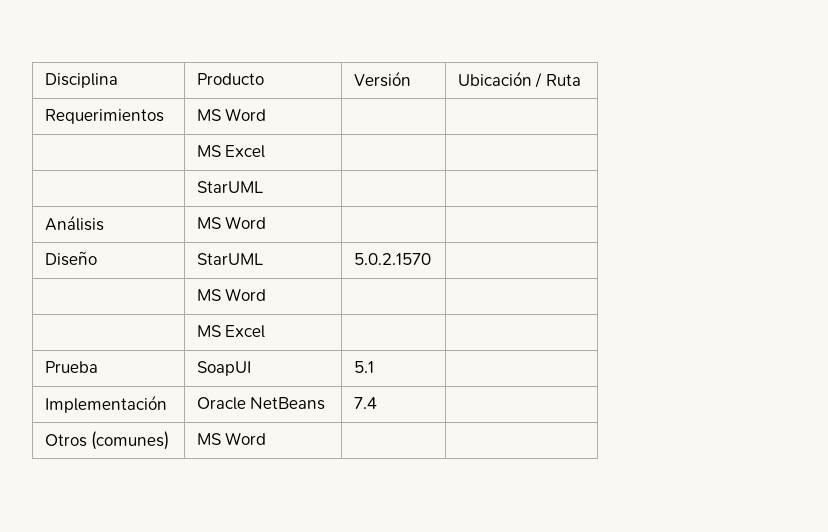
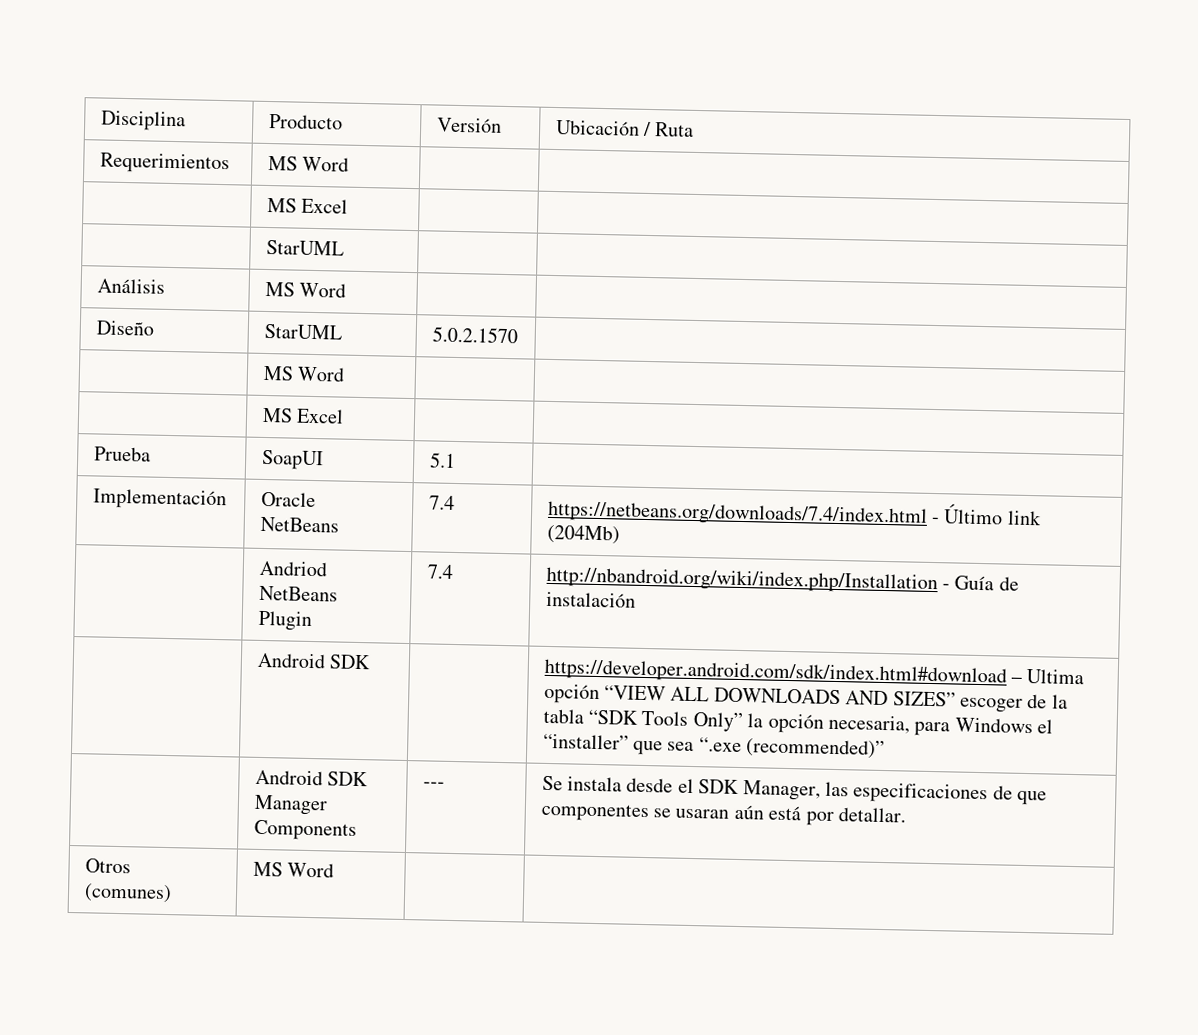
(377, 403) none -> [546,500,1042,528] [546,524,620,545] [258,560,328,577] [258,585,338,602] [257,610,312,632] [426,564,453,579] [545,566,1019,595] [545,591,636,608] [256,652,372,670] [543,658,1085,688] [543,683,1068,713] [542,708,1054,737] [542,733,886,760] [254,769,369,787] [253,794,328,816] [253,819,357,841] [422,781,445,788] [541,775,1048,806] [540,802,907,826] https://netbeans.org/downloads/7.4/index.html - Último link (204Mb) // | Andriod NetBeans Plugin | 7.4 | http://nbandroid.org/wiki/index.php/Installation - Guía de instalación // | Android SDK | | https://developer.android.com/sdk/index.html#download – Ultima opción “VIEW ALL DOWNLOADS AND SIZES” escoger de la tabla “SDK Tools Only” la opción necesaria, para Windows el “installer” que sea “.exe (recommended)” // | Android SDK Manager Components | --- | Se instala desde el SDK Manager, las especificaciones de que componentes se usaran aún está por detallar.

